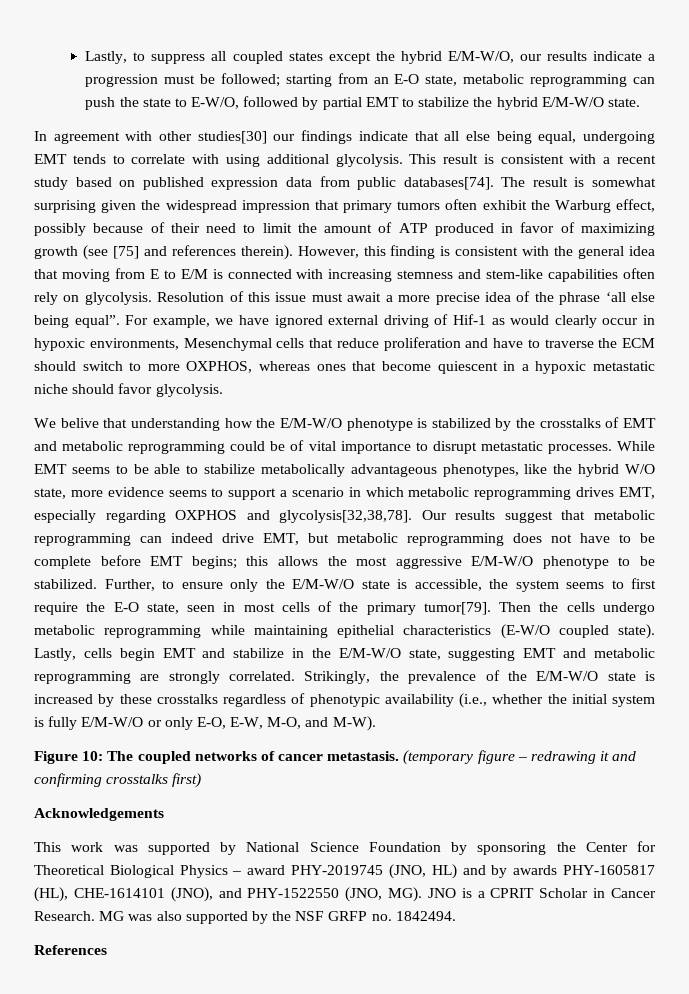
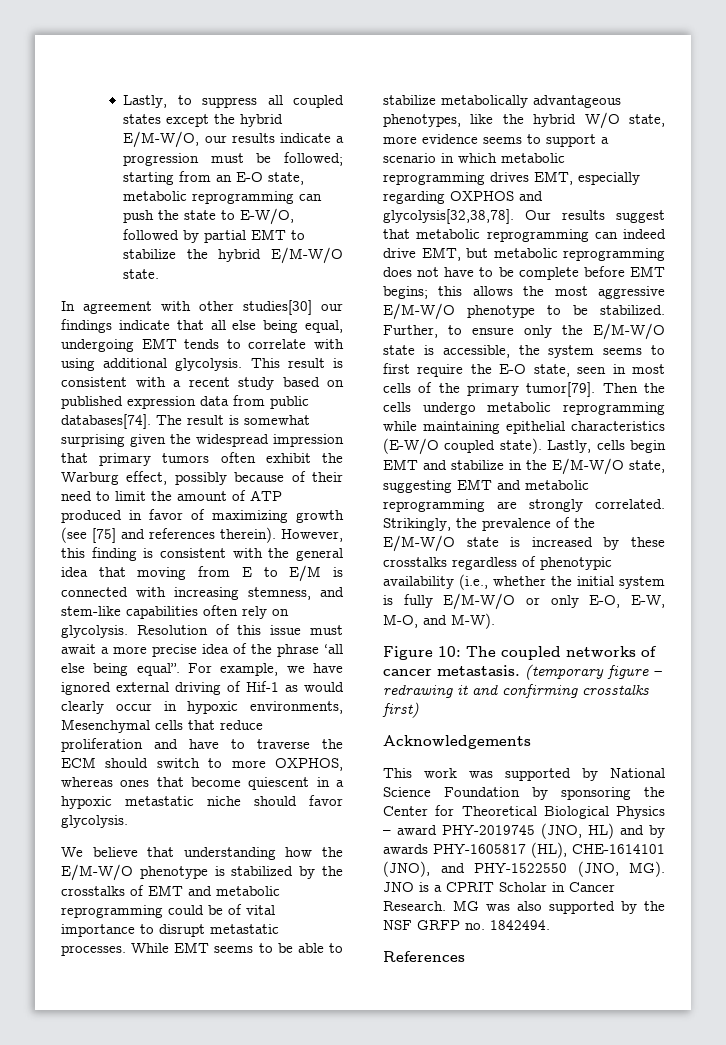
[397,270,454,279] stemness -> [248,587,311,600] stemness,
[60,418,99,428] belive -> [92,847,138,857] believe

